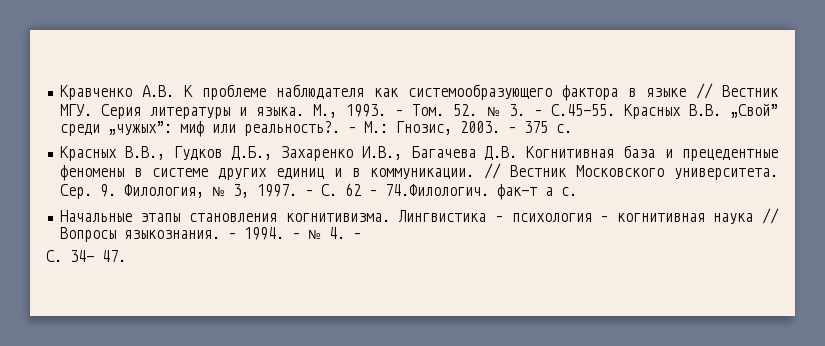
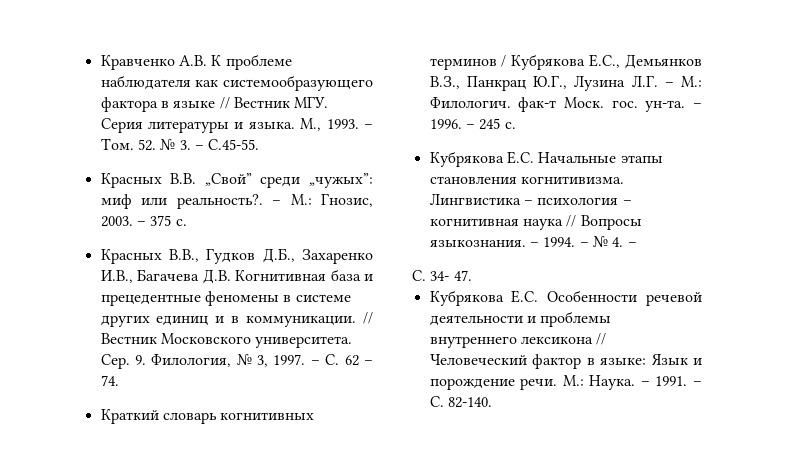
(615, 110) none -> (260, 144) //
[384,184,577,200] 74.Филологич. фак-т а c. // -> [100,375,119,386] [100,409,315,424] [429,54,702,70] [429,75,702,91] [429,97,702,112] [429,118,516,130] [429,151,534,167] 74. // Краткий словарь когнитивных терминов / Кубрякова Е.С., Демьянков В.З., Панкрац Ю.Г., Лузина Л.Г. – М.: Филологич. фак-т Моск. гос. ун-та. – 1996. – 245 c. // Кубрякова Е.С.
(126, 256) none -> [429,290,702,306] [429,311,612,327] [429,333,607,348] [429,353,702,369] [429,375,702,390] [429,396,492,408] // Кубрякова Е.С. Особенности речевой деятельности и проблемы внутреннего лексикона // Человеческий фактор в языке: Язык и порождение речи. М.: Наука. – 1991. – С. 82-140.

